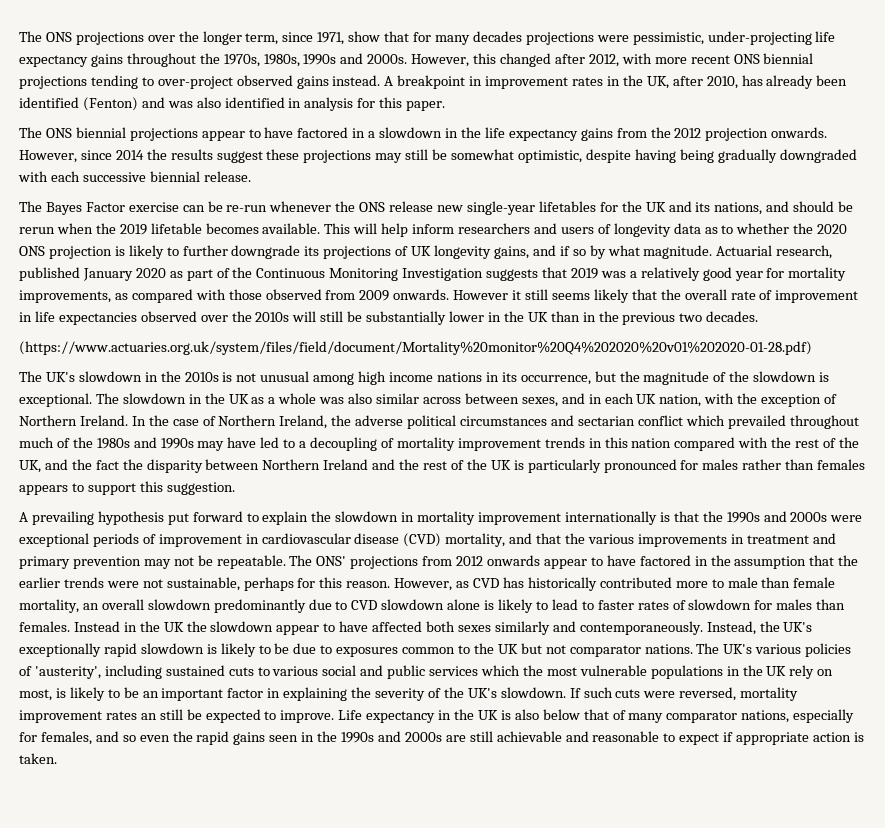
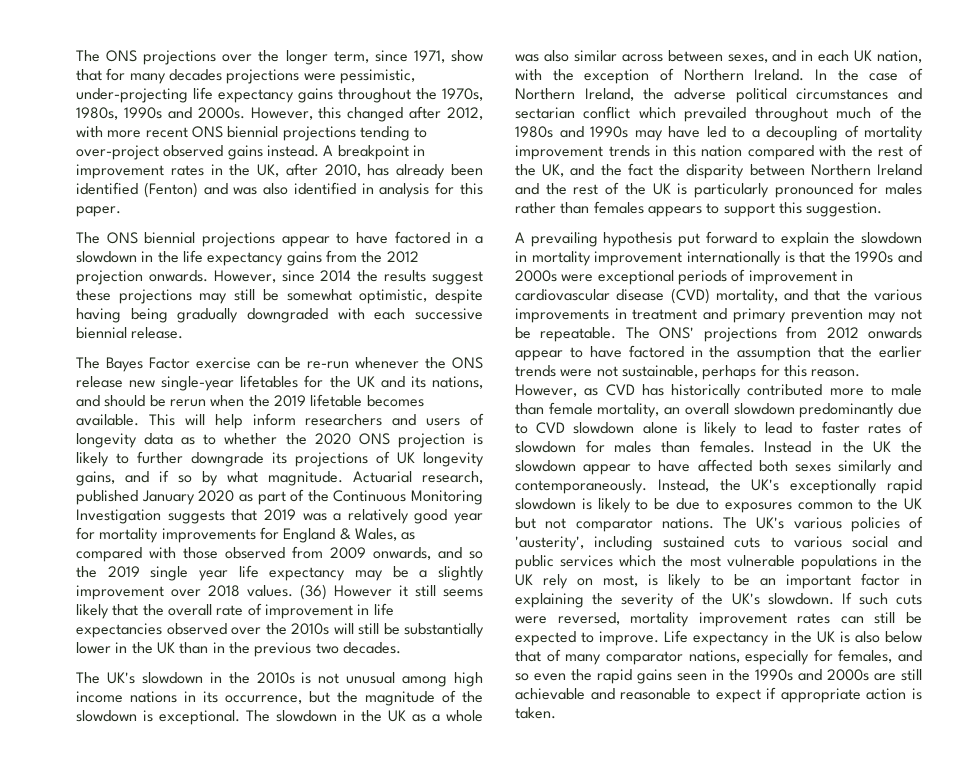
[19,290,111,303] improvements, -> [161,527,397,543] improvements for England & Wales,
[393,289,450,300] onwards. -> [373,547,483,560] [76,565,485,581] [76,584,327,600] onwards, and so the 2019 single year life expectancy may be a slightly improvement over 2018 values. (36)
[19,341,812,355] // (https://www.actuaries.org.uk/system/files/field/document/Mortality%20monitor%20Q4%202020%20v01%202020-01-28.pdf) -> (401, 648) none
[140,713,157,720] an -> [840,616,864,624] can

